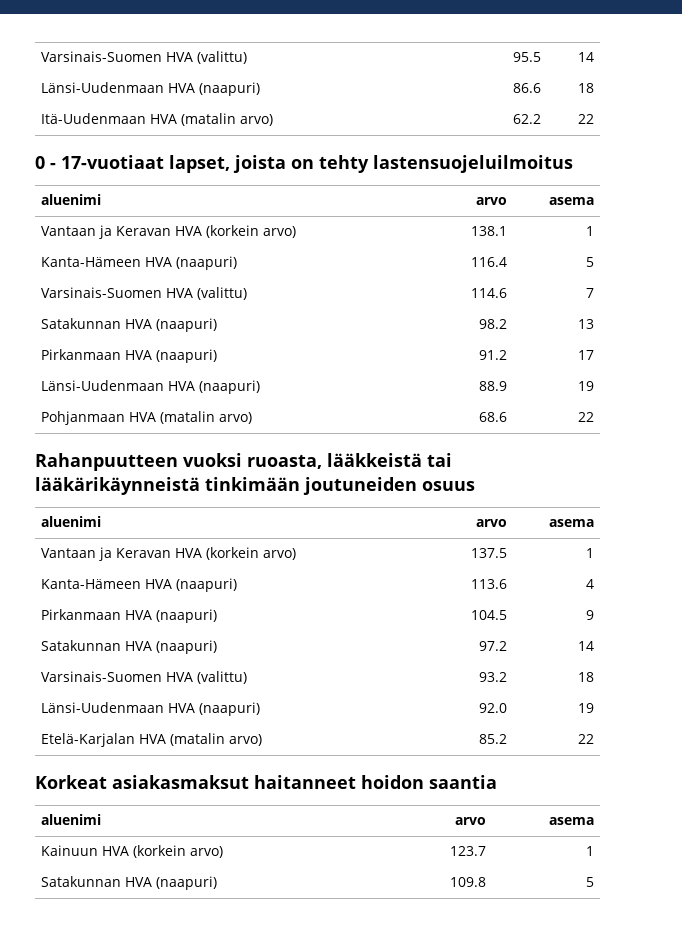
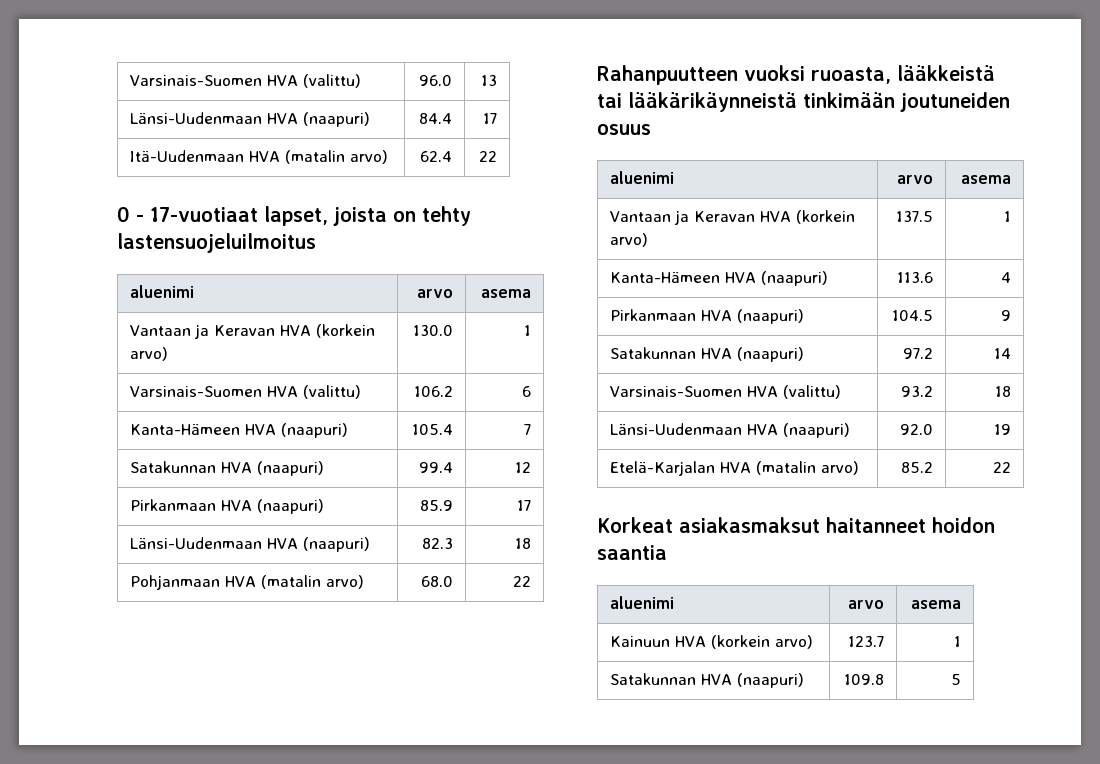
[41,51,248,64] [512,52,541,62] [577,52,594,62] [41,82,261,96] [512,83,541,93] [577,83,594,93] Varsinais-Suomen HVA (valittu) | 95.5 | 14 // Länsi-Uudenmaan HVA (naapuri) | 86.6 | 18 -> [130,74,361,88] [418,75,452,86] [480,75,497,86] [130,112,370,127] [418,113,452,124] [482,113,497,124] Varsinais-Suomen HVA (valittu) | 96.0 | 13 // Länsi-Uudenmaan HVA (naapuri) | 84.4 | 17
[512,114,541,124] 62.2 -> [419,151,452,162] 62.4
[470,226,507,236] [585,226,594,236] [41,256,238,270] [470,257,507,267] [585,257,594,267] [41,287,248,300] [470,288,507,298] 138.1 | 1 // Kanta-Hämeen HVA (naapuri) | 116.4 | 5 // Varsinais-Suomen HVA (valittu) | 114.6 -> [412,325,453,336] [523,325,531,336] [130,385,361,399] [413,386,453,397] [521,386,531,397] [130,423,348,438] [411,424,453,435] 130.0 | 1 // Varsinais-Suomen HVA (valittu) | 106.2 | 6 // Kanta-Hämeen HVA (naapuri) | 105.4
[478,319,507,329] [577,319,594,329] [41,349,218,363] [478,350,507,360] 98.2 | 13 // Pirkanmaan HVA (naapuri) | 91.2 -> [418,462,453,473] [514,462,531,473] [130,499,324,514] [419,500,453,511] 99.4 | 12 // Pirkanmaan HVA (naapuri) | 85.9
[478,381,507,391] [577,381,594,391] 88.9 | 19 -> [421,538,453,549] [514,538,531,549] 82.3 | 18
[478,412,507,422] 68.6 -> [420,576,453,587] 68.0

